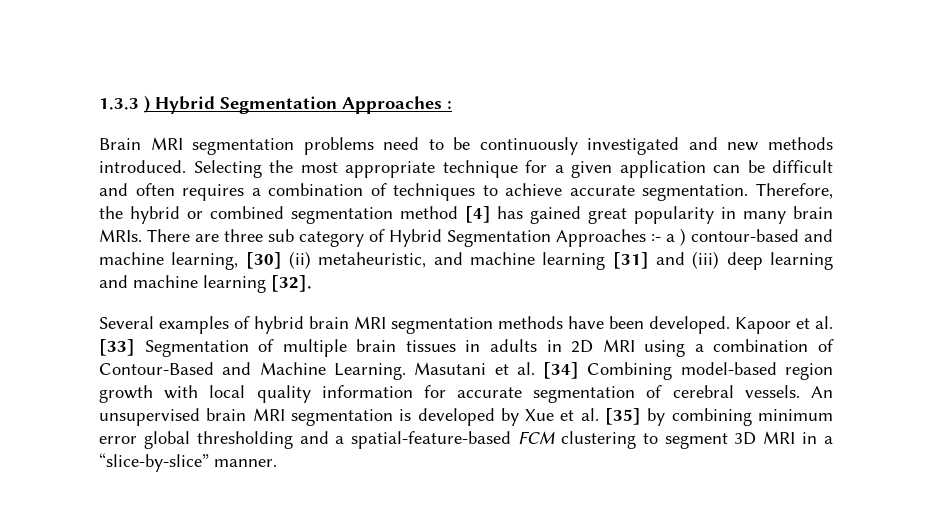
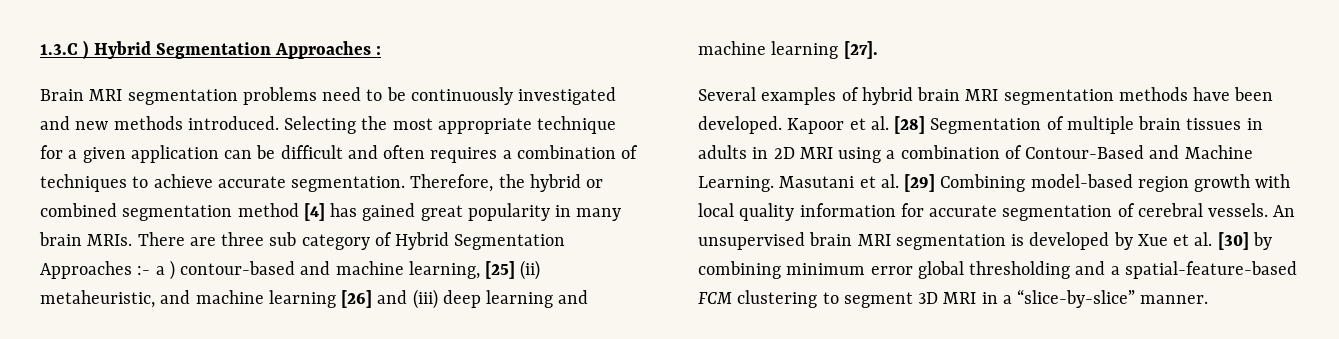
[99,98,139,110] 1.3.3 -> [40,43,78,55] 1.3.C
[245,252,282,269] [30] -> [485,261,516,279] [25]
[612,252,649,269] [31] -> [341,290,373,308] [26]
[271,275,312,292] [32]. -> [843,41,878,59] [27].
[99,339,135,356] [33] -> [894,116,926,134] [28]
[543,362,580,379] [34] -> [904,174,936,192] [29]
[605,408,642,425] [35] -> [1217,232,1249,250] [30]

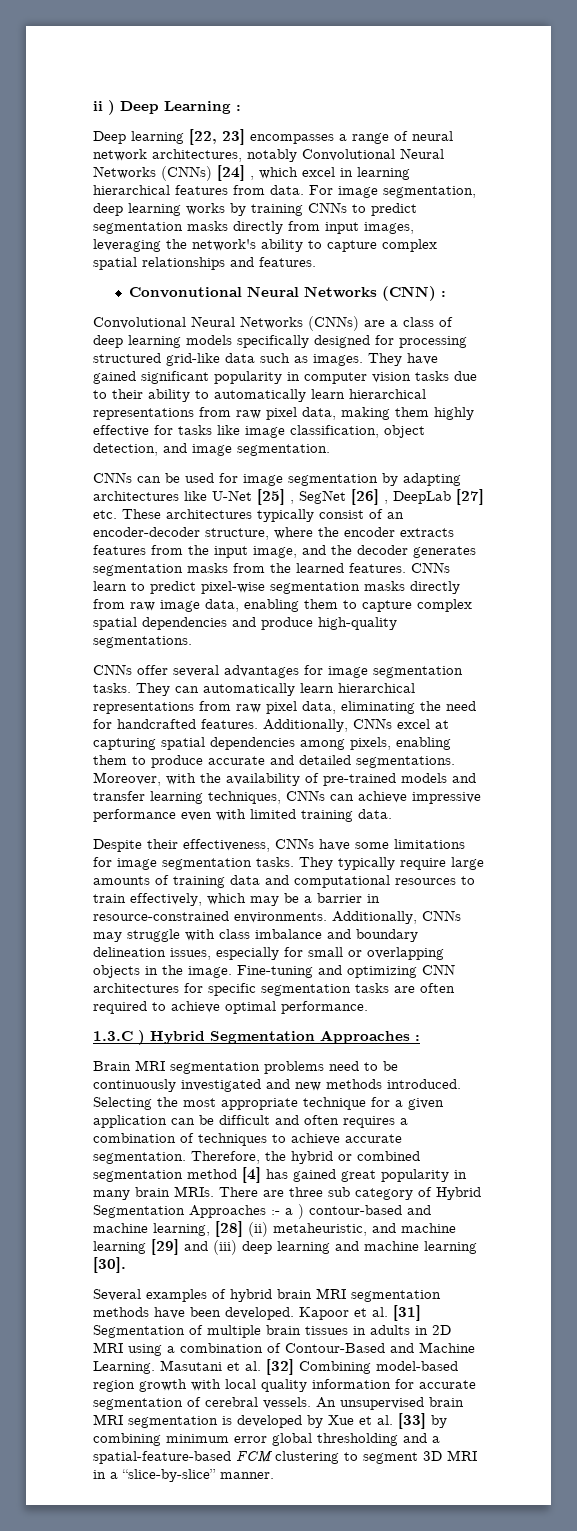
(40, 49) none -> [93,100,241,115] [93,129,453,145] [93,148,444,162] [93,165,410,181] [93,185,476,198] [93,202,417,216] [93,221,414,234] [93,239,437,252] [93,257,316,270] [128,286,446,301] [93,316,453,331] [93,335,467,348] [93,353,438,366] [93,371,477,384] [93,389,426,402] [93,407,474,420] [93,425,425,438] [93,443,330,456] [93,472,461,486] [93,489,484,505] [93,509,404,522] [93,527,454,540] [93,545,476,558] [93,562,450,576] [93,581,460,594] [93,599,472,612] [93,617,397,630] [93,636,192,648] [93,664,463,678] [93,683,415,696] [93,701,476,714] [93,718,449,732] [93,737,451,750] [93,755,455,768] [93,772,476,786] [93,790,481,804] [93,809,392,822] [93,838,465,852] [93,857,484,870] [93,875,475,888] [93,893,380,906] [93,910,461,924] [93,929,418,942] [93,947,444,960] [93,964,455,978] [93,983,455,996] [93,1001,368,1014] ii ) Deep Learning : // Deep learning [22, 23] encompasses a range of neural network architectures, notably Convolutional Neural Networks (CNNs) [24] , which excel in learning hierarchical features from data. For image segmentation, deep learning works by training CNNs to predict segmentation masks directly from input images, leveraging the network's ability to capture complex spatial relationships and features. // Convonutional Neural Networks (CNN) : // Convolutional Neural Networks (CNNs) are a class of deep learning models specifically designed for processing structured grid-like data such as images. They have gained significant popularity in computer vision tasks due to their ability to automatically learn hierarchical representations from raw pixel data, making them highly effective for tasks like image classification, object detection, and image segmentation. // CNNs can be used for image segmentation by adapting architectures like U-Net [25] , SegNet [26] , DeepLab [27] etc. These architectures typically consist of an encoder-decoder structure, where the encoder extracts features from the input image, and the decoder generates segmentation masks from the learned features. CNNs learn to predict pixel-wise segmentation masks directly from raw image data, enabling them to capture complex spatial dependencies and produce high-quality segmentations. // CNNs offer several advantages for image segmentation tasks. They can automatically learn hierarchical representations from raw pixel data, eliminating the need for handcrafted features. Additionally, CNNs excel at capturing spatial dependencies among pixels, enabling them to produce accurate and detailed segmentations. Moreover, with the availability of pre-trained models and transfer learning techniques, CNNs can achieve impressive performance even with limited training data. // Despite their effectiveness, CNNs have some limitations for image segmentation tasks. They typically require large amounts of training data and computational resources to train effectively, which may be a barrier in resource-constrained environments. Additionally, CNNs may struggle with class imbalance and boundary delineation issues, especially for small or overlapping objects in the image. Fine-tuning and optimizing CNN architectures for specific segmentation tasks are often required to achieve optimal performance. //
[485,261,516,279] [25] -> [215,1221,243,1237] [28]
[341,290,373,308] [26] -> [151,1239,179,1255] [29]
[843,41,878,59] [27]. -> [93,1257,126,1273] [30].
[894,116,926,134] [28] -> [393,1305,421,1321] [31]
[904,174,936,192] [29] -> [266,1359,294,1375] [32]
[1217,232,1249,250] [30] -> [398,1413,426,1429] [33]

